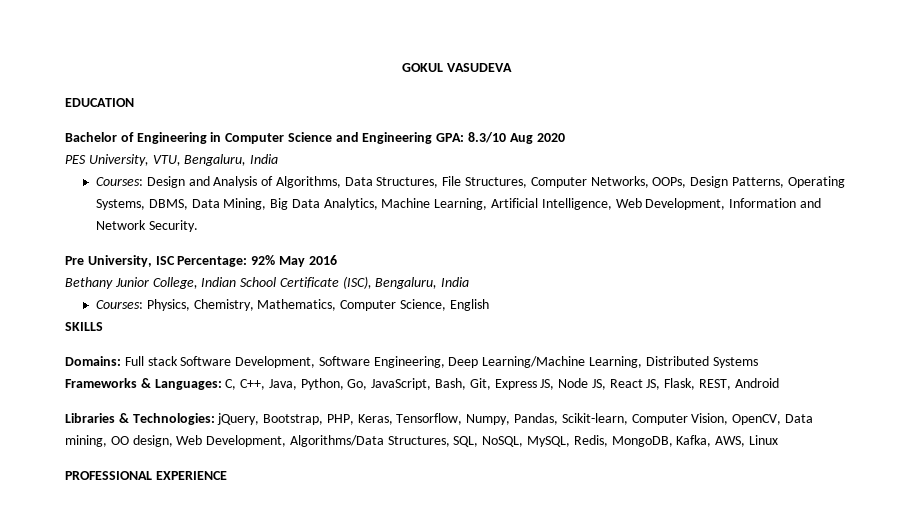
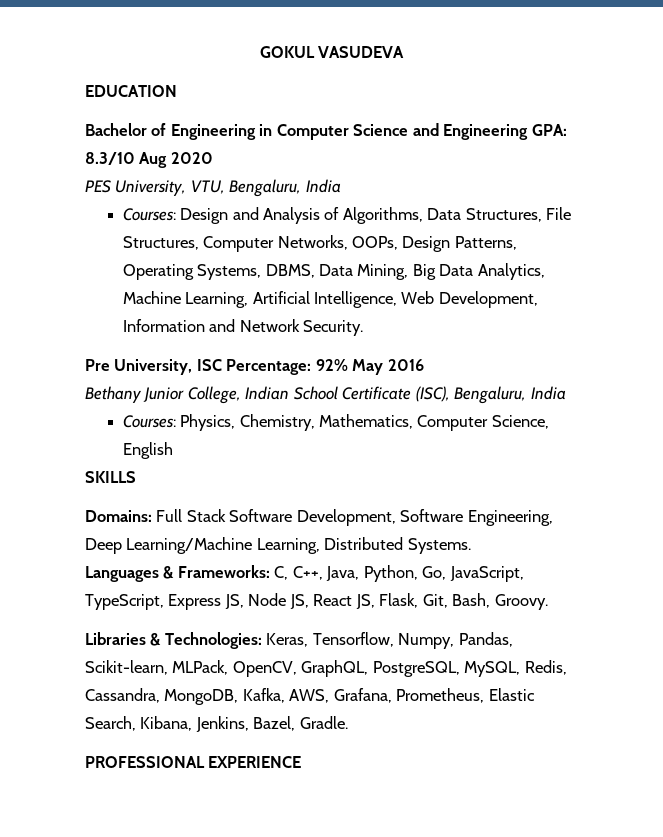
[147,356,178,366] stack -> [186,509,226,522] Stack
[712,357,758,368] [65,378,222,390] Systems // Frameworks & Languages: -> [407,538,471,554] [85,565,270,582] Systems. // Languages & Frameworks:
[435,378,491,390] Bash, Git, -> [85,594,164,610] TypeScript,
[699,378,779,390] REST, Android -> [422,593,548,610] Git, Bash, Groovy.
[217,413,354,425] jQuery, Bootstrap, PHP, -> (262, 640) none
[631,413,813,425] [65,435,524,447] Computer Vision, OpenCV, Data mining, OO design, Web Development, Algorithms/Data Structures, SQL, NoSQL, -> [172,660,460,677] MLPack, OpenCV, GraphQL, PostgreSQL,
(608, 441) none -> [85,688,160,703] Cassandra,
[748,435,778,445] Linux -> [333,688,535,703] [85,716,348,732] Grafana, Prometheus, Elastic Search, Kibana, Jenkins, Bazel, Gradle.

